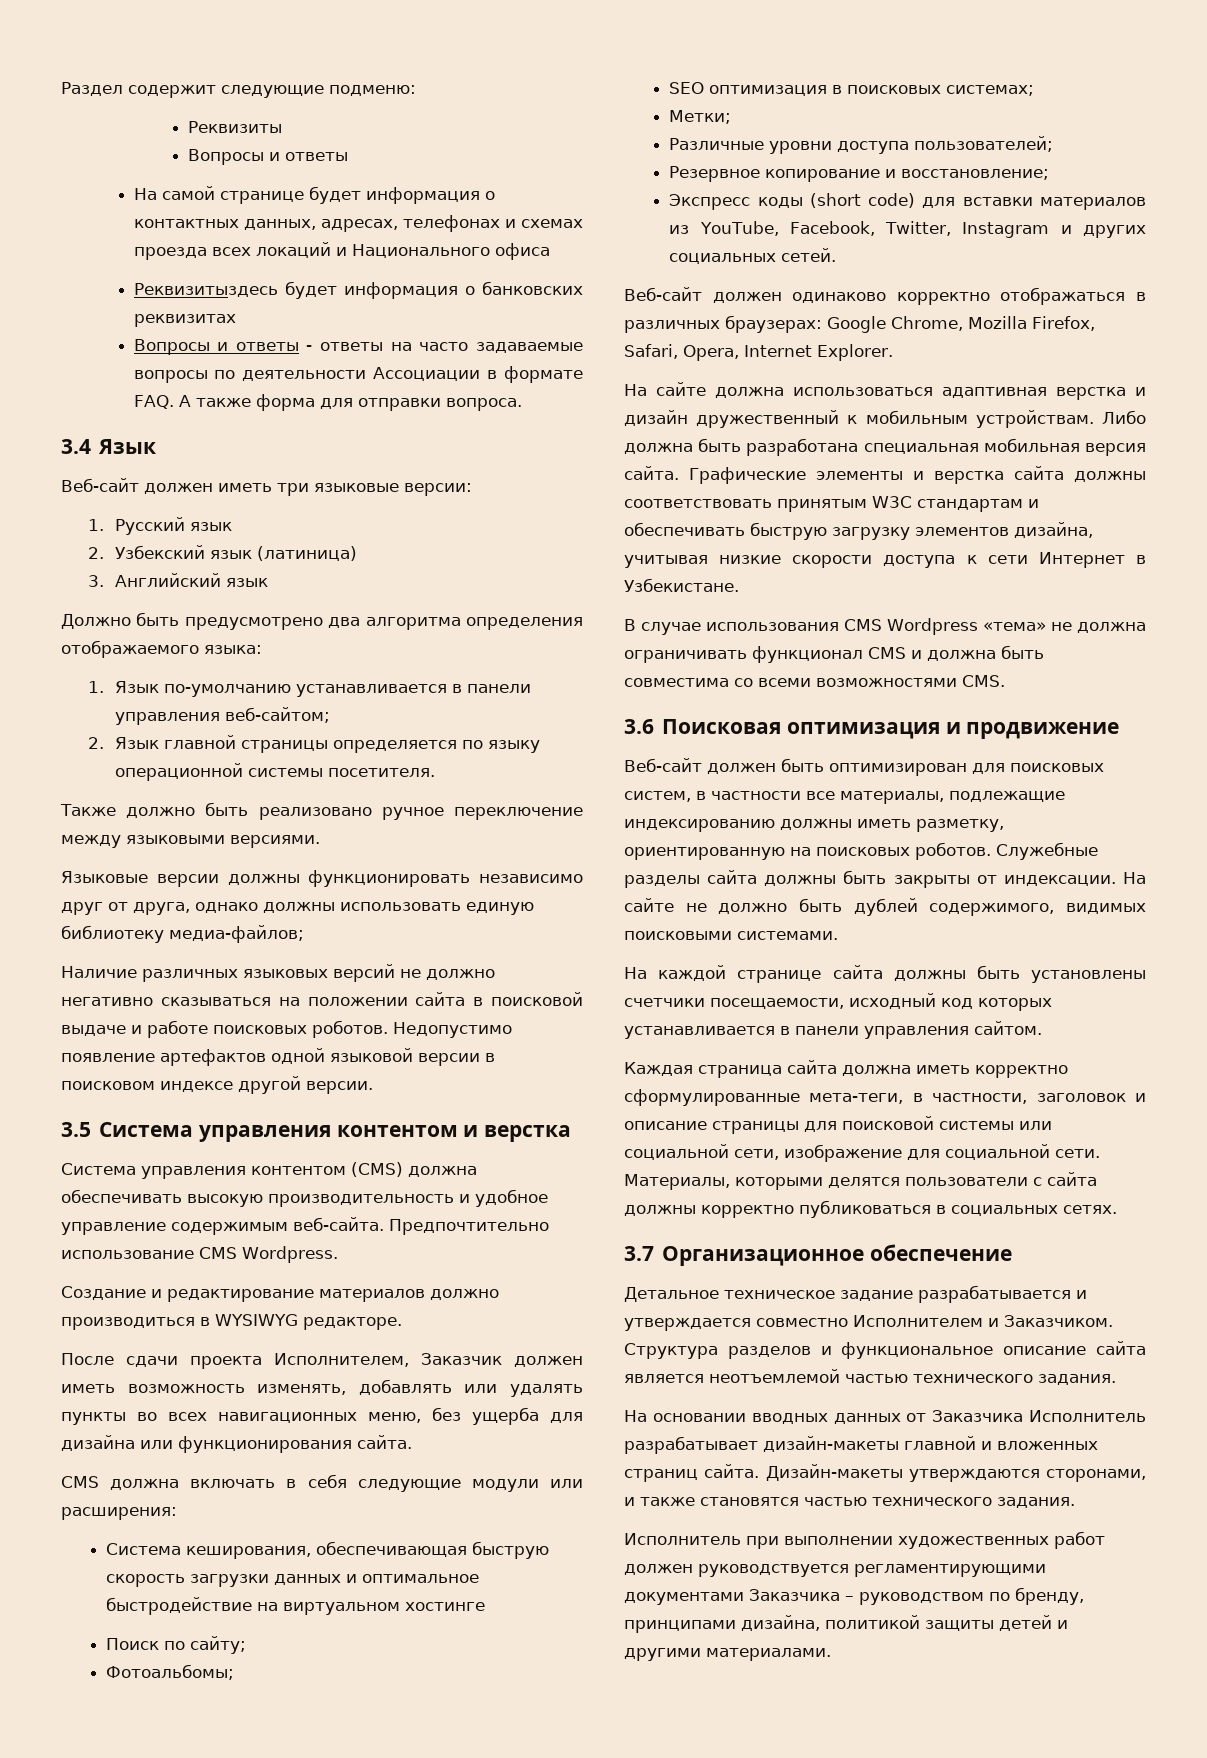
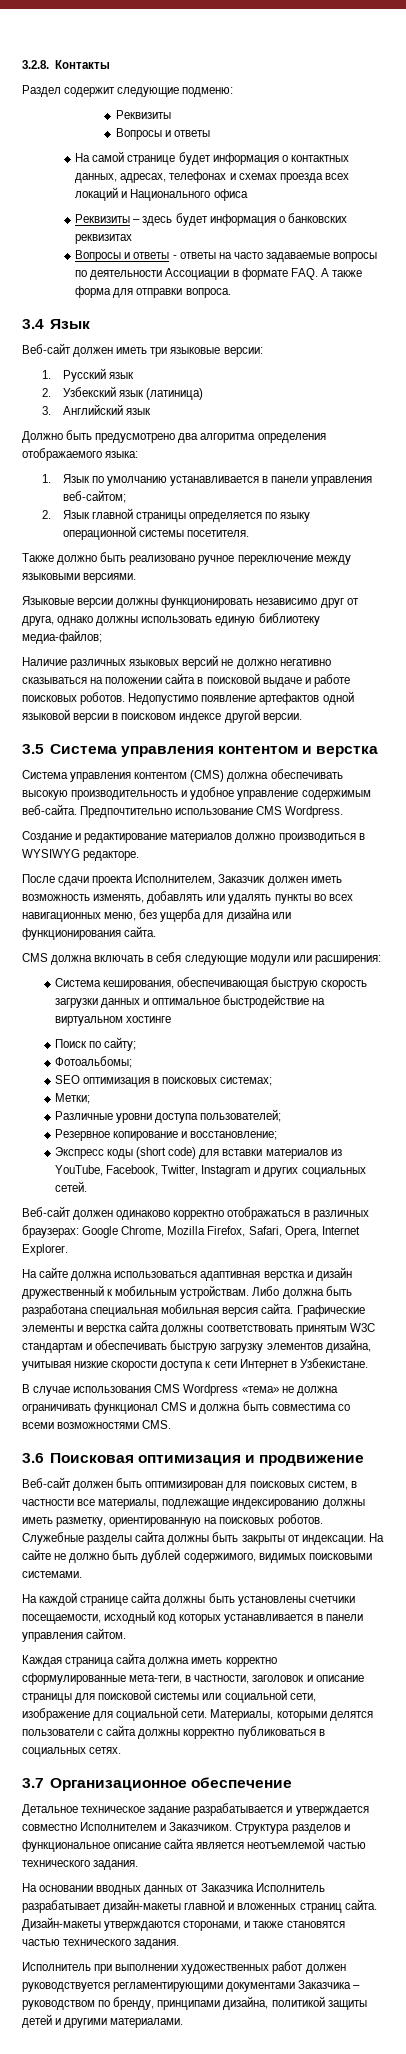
(61, 89) none -> [22,60,110,69] 3.2.8. Контакты //
[133,283,278,297] Реквизитыздесь -> [75,214,173,226] Реквизиты – здесь
[164,684,292,697] по-умолчанию -> [91,476,167,486] по умолчанию

